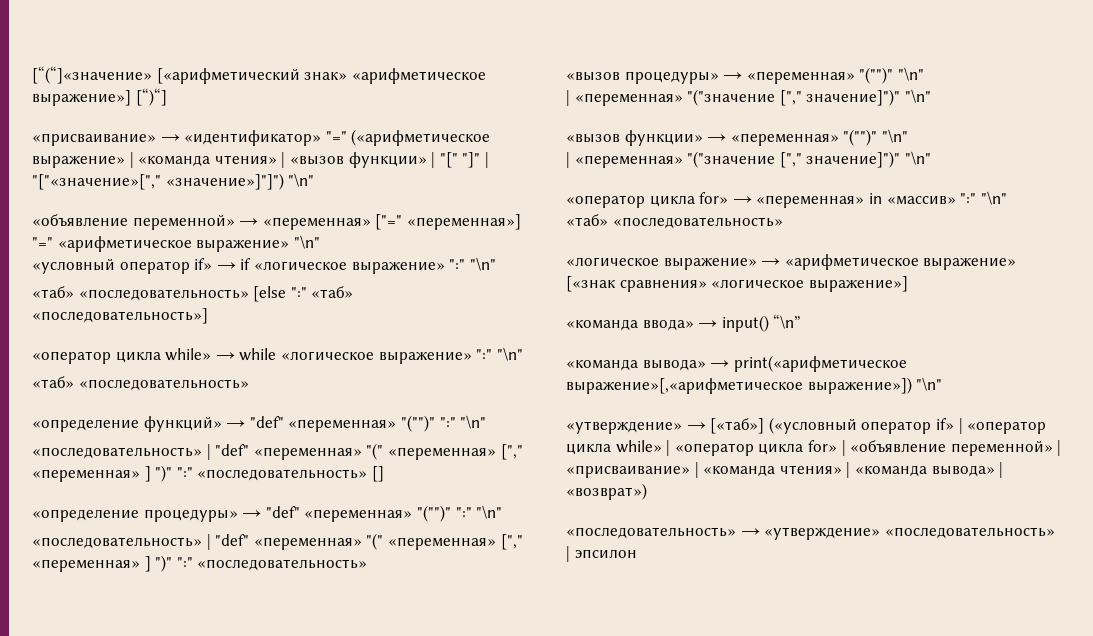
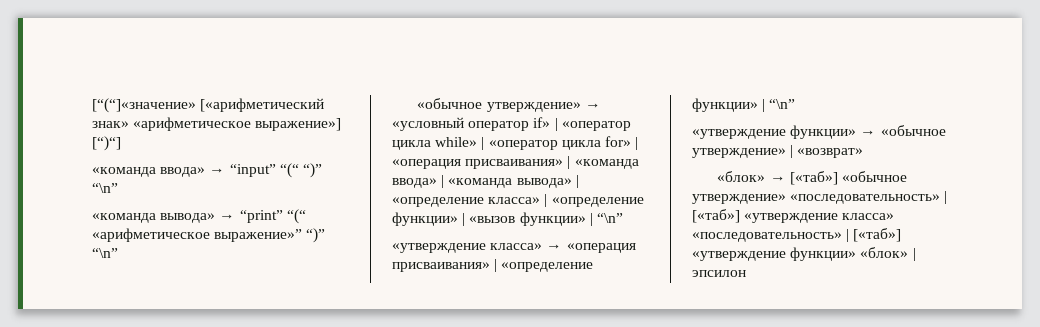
[32,129,491,146] [32,152,489,168] [32,173,315,190] [32,214,521,230] [32,235,320,252] [32,257,496,274] [32,286,354,302] [32,308,208,324] [32,347,523,364] [32,376,249,391] [32,415,487,432] [32,443,523,460] [32,465,384,482] [32,505,503,522] [32,533,523,550] [32,555,368,572] [566,67,924,84] [566,89,931,106] [566,129,908,146] [566,151,931,168] [566,191,1007,208] [566,214,783,229] [566,254,1017,270] [566,276,908,292] // «присваивание» → «идентификатор» "=" («арифметическое выражение» | «команда чтения» | «вызов функции» | "[" "]" | "["«значение»["," «значение»]"]") "\n" // «объявление переменной» → «переменная» ["=" «переменная»] "=" «арифметическое выражение» "\n" // «условный оператор if» → if «логическое выражение» ":" "\n" // «таб» «последовательность» [else ":" «таб» «последовательность»] // «оператор цикла while» → while «логическое выражение» ":" "\n" // «таб» «последовательность» // «определение функций» → "def" «переменная» "("")" ":" "\n" // «последовательность» | "def" «переменная» "(" «переменная» ["," «переменная» ] ")" ":" «последовательность» [] // «определение процедуры» → "def" «переменная» "("")" ":" "\n" // «последовательность» | "def" «переменная» "(" «переменная» ["," «переменная» ] ")" ":" «последовательность» // «вызов процедуры» → «переменная» "("")" "\n" // | «переменная» "("значение ["," значение]")" "\n" // «вызов функции» → «переменная» "("")" "\n" // | «переменная» "("значение ["," значение]")" "\n" // «оператор цикла for» → «переменная» in «массив» ":" "\n" // «таб» «последовательность» // «логическое выражение» → «арифметическое выражение» [«знак сравнения» «логическое выражение»] -> (121, 143) none
[721,315,769,332] input() -> [229,163,322,178] “input” “(“ “)”
[733,355,907,372] [566,377,943,394] [566,417,857,434] print(«арифметическое выражение»[,«арифметическое выражение»]) "\n" // «утверждение» → [«таб»] («условный -> [239,209,306,224] [92,228,326,243] [92,248,118,258] [417,98,601,112] [392,117,464,131] “print” “(“ «арифметическое выражение»” “)” “\n” // «обычное утверждение» → «условный
[850,440,1062,456] [566,462,842,478] «объявление переменной» | «присваивание» | «команда чтения» -> [392,156,639,169] [392,178,437,188] «операция присваивания» | «команда ввода»
[566,483,647,500] [566,527,1055,540] «возврат») // «последовательность» → «утверждение» «последовательность» -> [392,194,644,207] [392,212,623,226] [392,243,636,253] [392,259,594,272] [692,98,796,112] [692,125,946,139] [692,145,864,158] [717,171,907,185] [692,191,948,204] [692,209,895,223] [692,228,902,242] [692,247,909,261] «определение класса» | «определение функции» | «вызов функции» | “\n” // «утверждение класса» → «операция присваивания» | «определение функции» | “\n” // «утверждение функции» → «обычное утверждение» | «возврат» // «блок» → [«таб»] «обычное утверждение» «последовательность» | [«таб»] «утверждение класса» «последовательность» | [«таб»] «утверждение функции» «блок»

